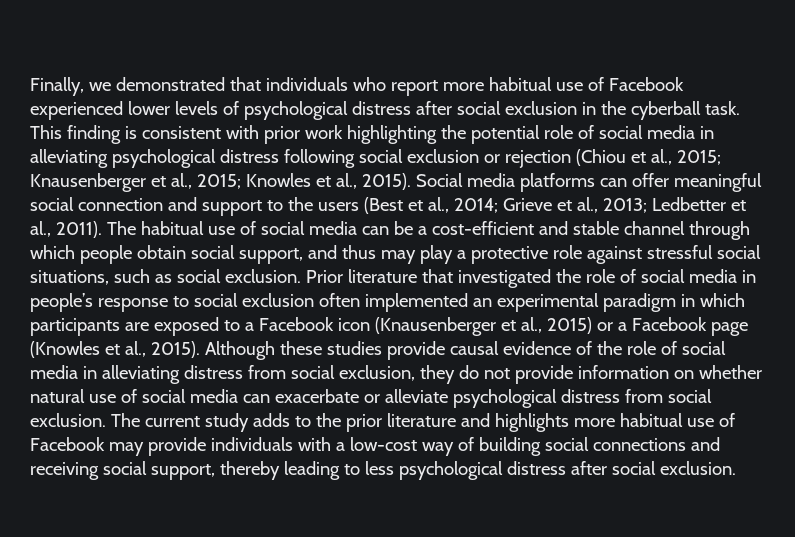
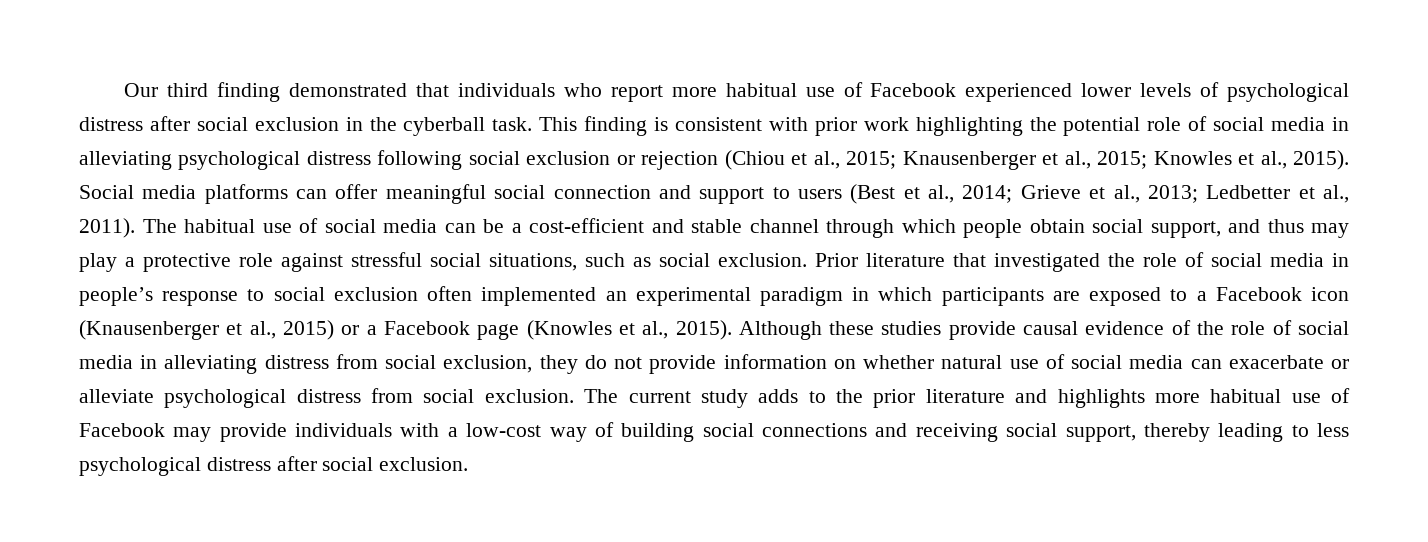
[30,77,111,96] Finally, we -> [124,82,281,102] Our third finding
[287,197,313,211] the -> (790, 193) none

